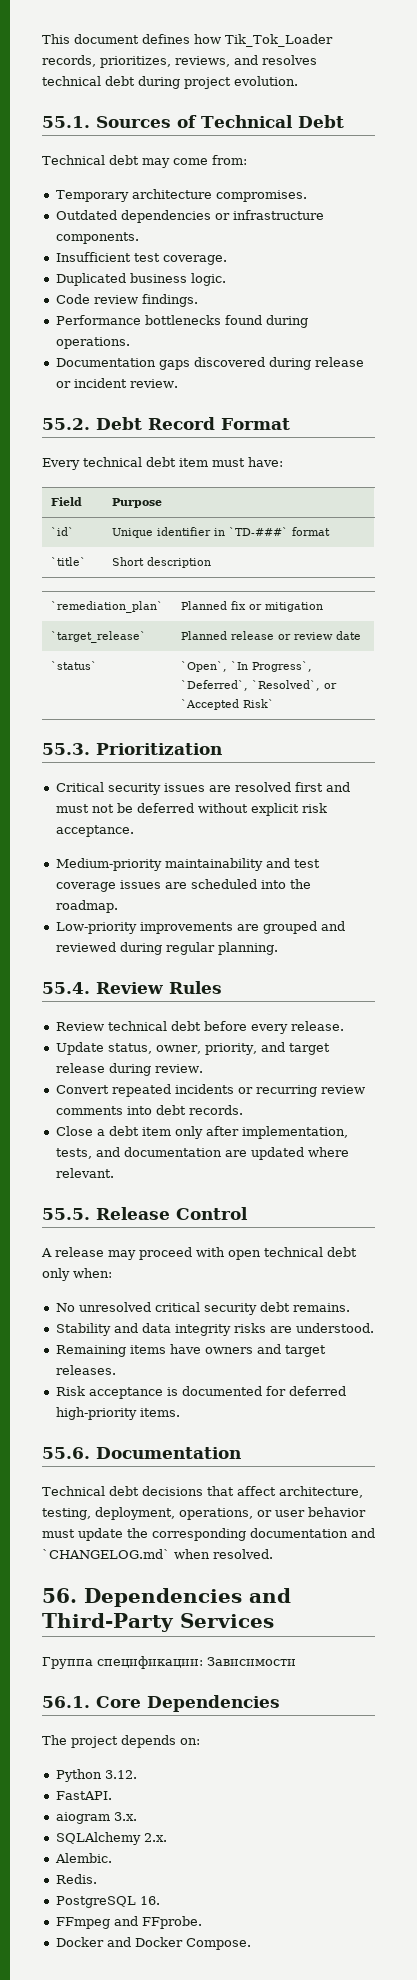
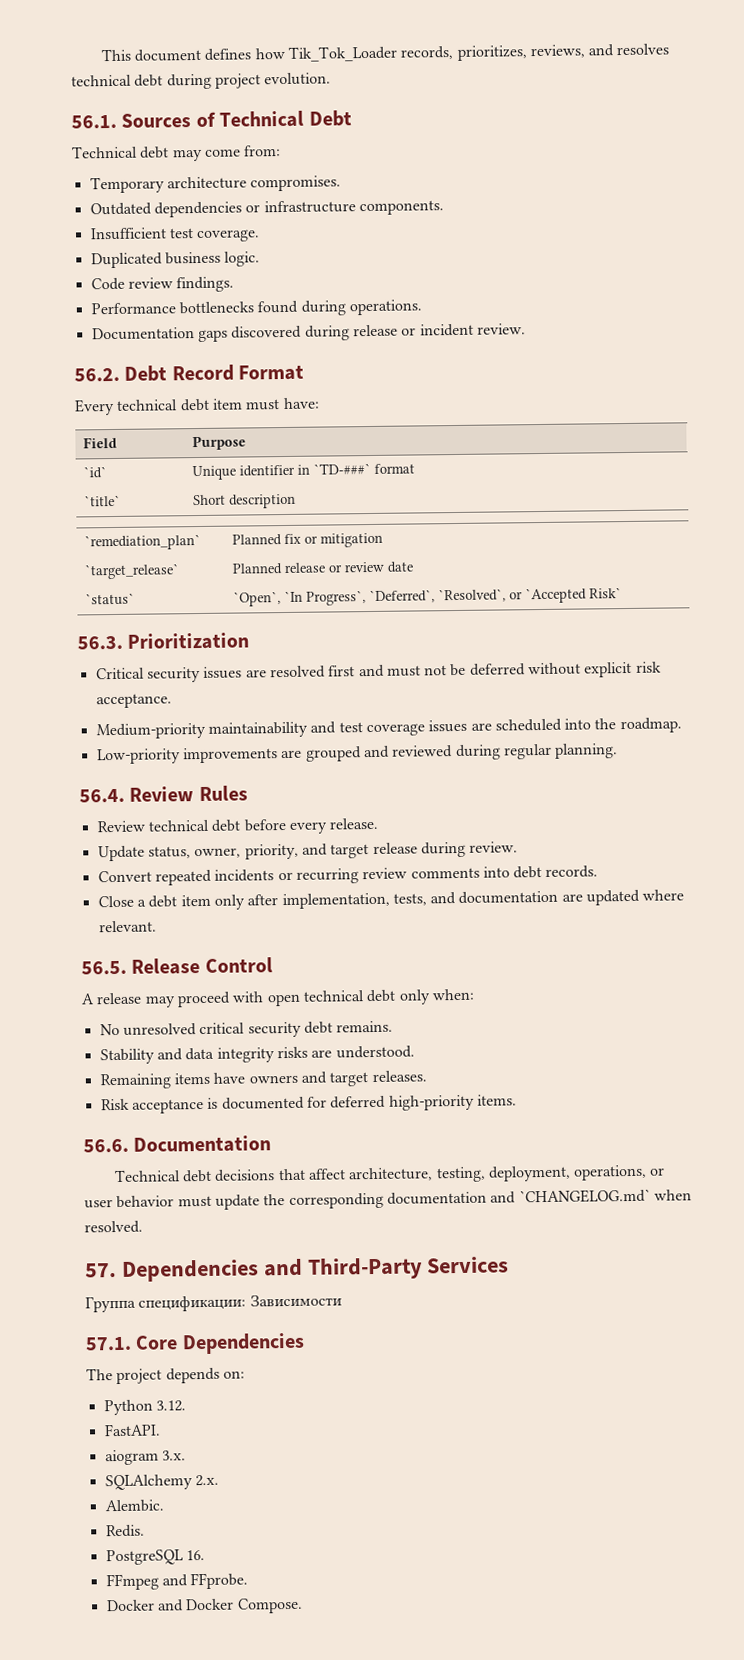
[42,116,90,128] 55.1. -> [71,114,117,129] 56.1.
[42,418,90,430] 55.2. -> [74,367,120,382] 56.2.
[42,743,90,755] 55.3. -> [77,635,123,650] 56.3.
[42,982,90,994] 55.4. -> [79,788,125,803] 56.4.
[42,1208,90,1220] 55.5. -> [81,960,127,975] 56.5.
[42,1447,90,1459] 55.6. -> [83,1138,129,1153] 56.6.
[42,1588,77,1603] 56. -> [85,1263,117,1278] 57.
[42,1696,90,1708] 56.1. -> [85,1336,132,1351] 57.1.

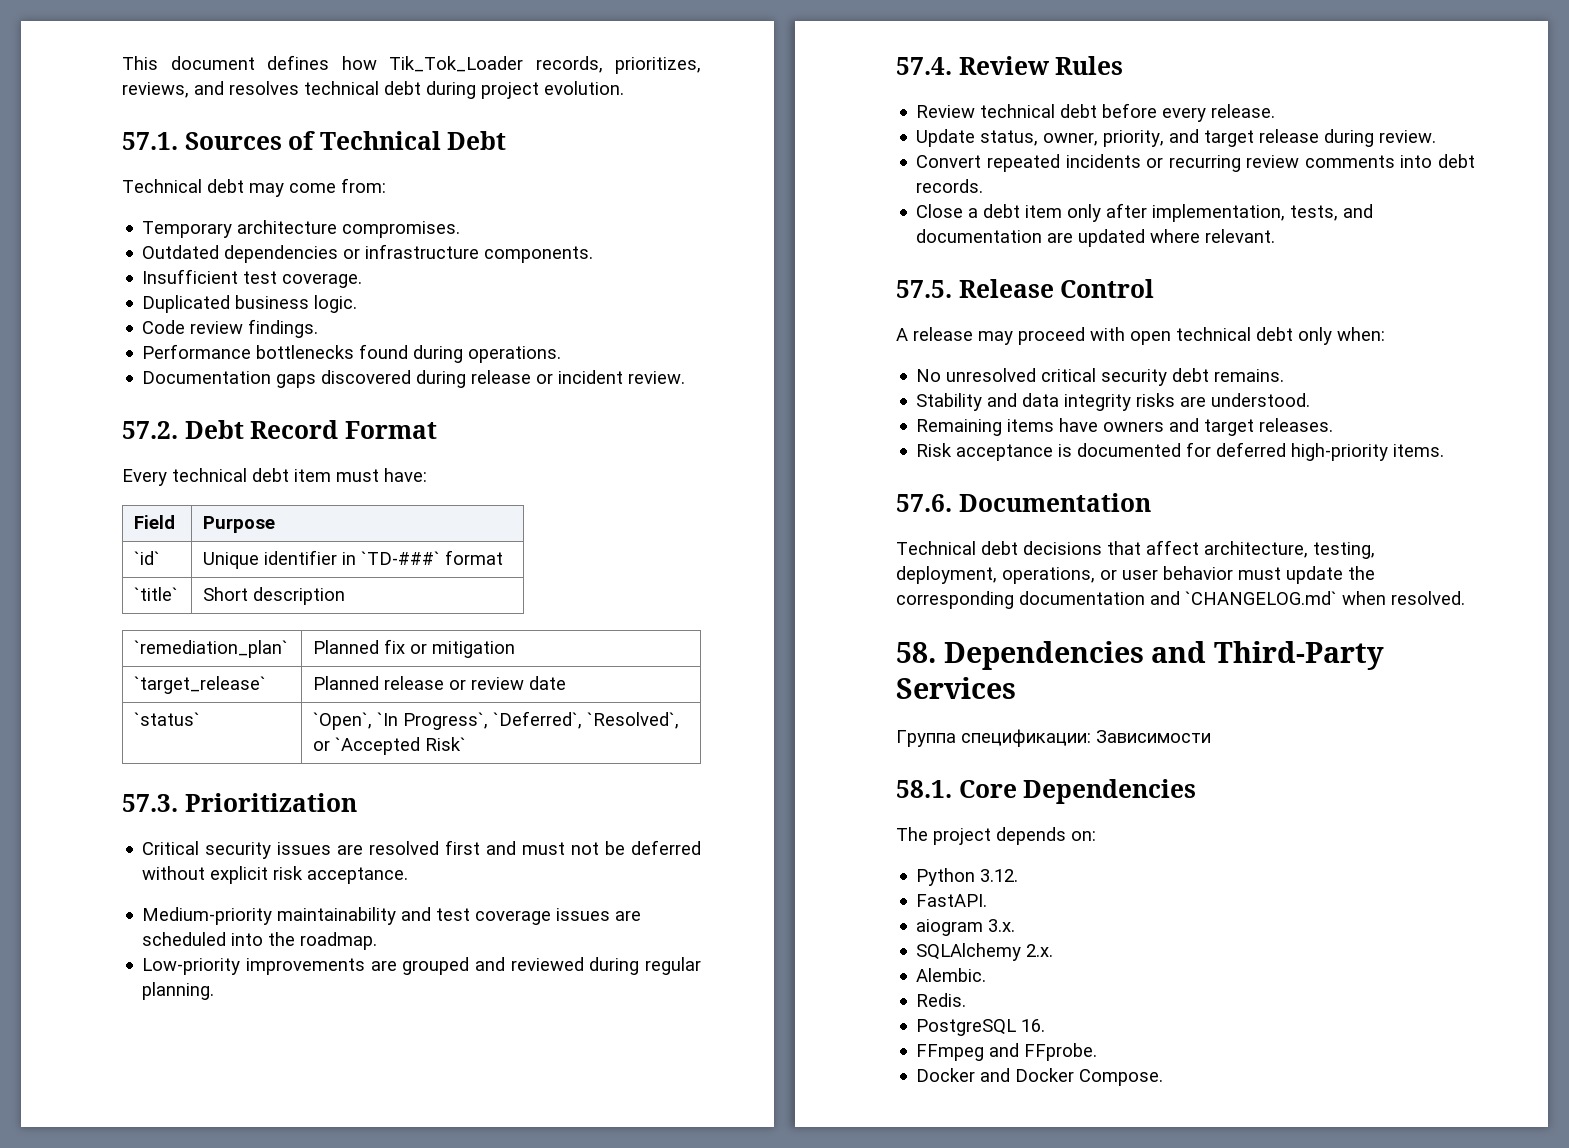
[71,114,117,129] 56.1. -> [122,132,178,150] 57.1.
[74,367,120,382] 56.2. -> [122,421,178,439] 57.2.
[77,635,123,650] 56.3. -> [122,794,178,812] 57.3.
[79,788,125,803] 56.4. -> [896,57,952,75] 57.4.
[81,960,127,975] 56.5. -> [896,280,952,298] 57.5.
[83,1138,129,1153] 56.6. -> [896,494,952,512] 57.6.
[85,1263,117,1278] 57. -> [896,642,936,663] 58.
[85,1336,132,1351] 57.1. -> [896,780,952,798] 58.1.

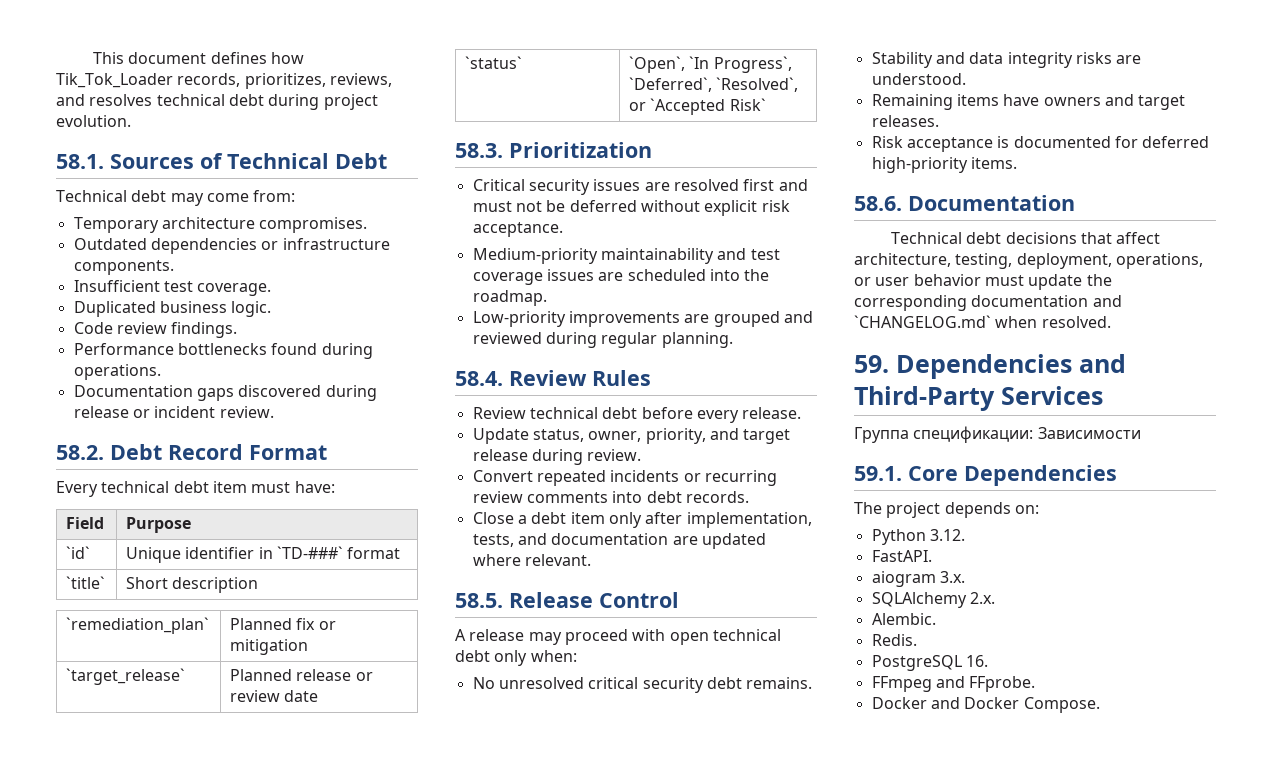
[122,132,178,150] 57.1. -> [56,154,104,169] 58.1.
[122,421,178,439] 57.2. -> [56,445,104,460] 58.2.
[122,794,178,812] 57.3. -> [455,143,503,158] 58.3.
[896,57,952,75] 57.4. -> [455,371,503,386] 58.4.
[896,280,952,298] 57.5. -> [455,593,503,608] 58.5.
[896,494,952,512] 57.6. -> [854,196,902,211] 58.6.
[896,642,936,663] 58. -> [854,355,889,373] 59.
[896,780,952,798] 58.1. -> [854,466,902,481] 59.1.

